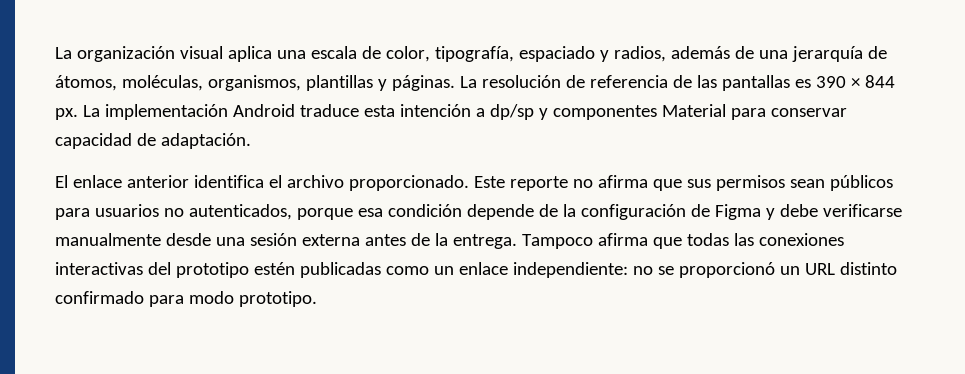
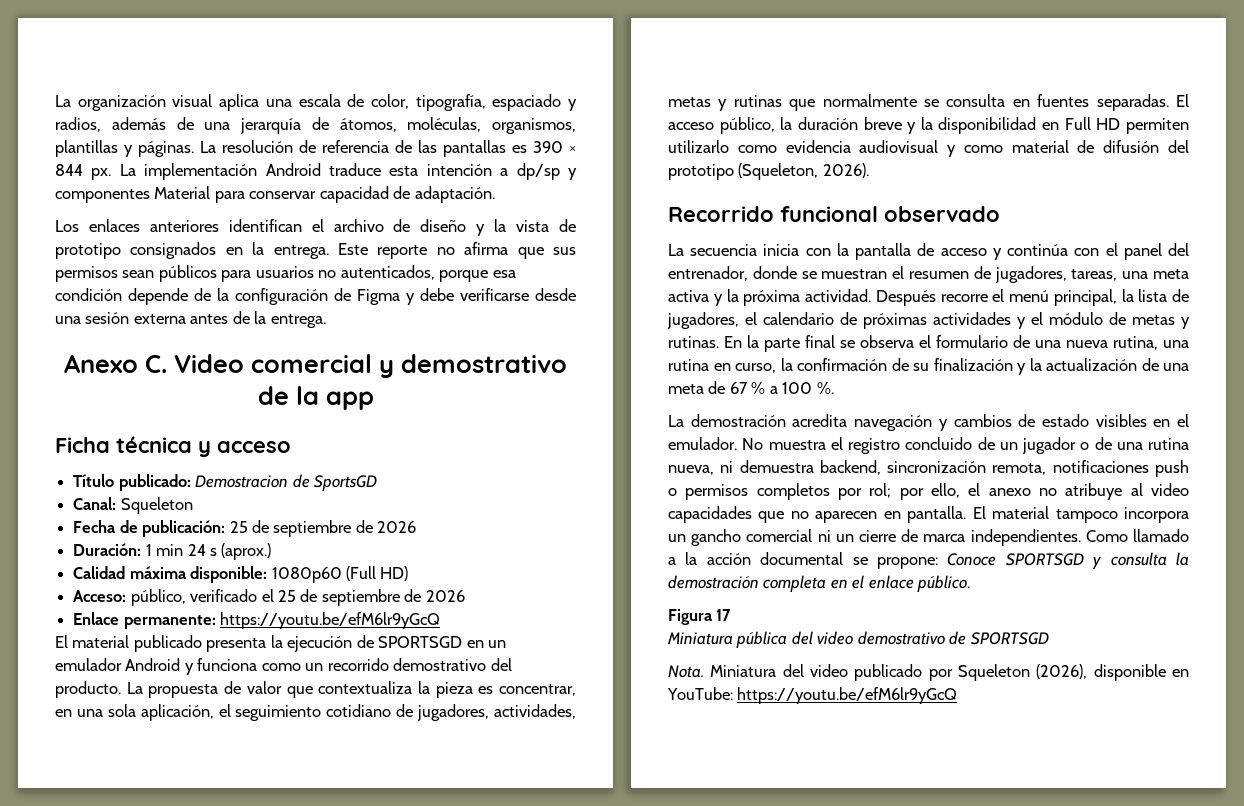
[55,175,469,191] El enlace anterior identifica el archivo proporcionado. -> [55,219,577,236] [55,242,329,259] Los enlaces anteriores identifican el archivo de diseño y la vista de prototipo consignados en la entrega.
[55,233,161,246] manualmente -> (529, 294) none
[521,233,844,249] [55,262,897,278] [55,291,317,307] Tampoco afirma que todas las conexiones interactivas del prototipo estén publicadas como un enlace independiente: no se proporcionó un URL distinto confirmado para modo prototipo. -> [64,354,567,378] [257,386,374,410] [55,436,291,457] [73,474,377,491] [73,497,193,514] [73,520,417,537] [73,543,272,560] [73,566,409,583] [73,589,465,606] [73,612,441,629] [55,635,507,652] [55,658,512,675] [55,681,576,698] [55,704,577,721] [668,94,1189,111] [668,117,1189,134] [668,140,1189,157] [668,163,869,180] [668,206,1000,222] [668,243,1189,260] [668,266,1189,283] [668,289,1189,306] [667,312,1190,329] [668,335,1189,352] [668,358,1189,375] [668,381,834,394] [668,414,1189,431] [668,437,1189,454] [668,460,1189,477] [668,483,1189,500] [668,506,1189,523] [668,529,1189,546] [668,552,1189,569] [668,575,971,592] [668,609,732,625] [667,631,1049,648] [668,664,1189,681] [667,687,958,704] // Anexo C. Video comercial y demostrativo de la app // Ficha técnica y acceso // Título publicado: Demostracion de SportsGD // Canal: Squeleton // Fecha de publicación: 25 de septiembre de 2026 // Duración: 1 min 24 s (aprox.) // Calidad máxima disponible: 1080p60 (Full HD) // Acceso: público, verificado el 25 de septiembre de 2026 // Enlace permanente: https://youtu.be/efM6lr9yGcQ // El material publicado presenta la ejecución de SPORTSGD en un emulador Android y funciona como un recorrido demostrativo del producto. La propuesta de valor que contextualiza la pieza es concentrar, en una sola aplicación, el seguimiento cotidiano de jugadores, actividades, metas y rutinas que normalmente se consulta en fuentes separadas. El acceso público, la duración breve y la disponibilidad en Full HD permiten utilizarlo como evidencia audiovisual y como material de difusión del prototipo (Squeleton, 2026). // Recorrido funcional observado // La secuencia inicia con la pantalla de acceso y continúa con el panel del entrenador, donde se muestran el resumen de jugadores, tareas, una meta activa y la próxima actividad. Después recorre el menú principal, la lista de jugadores, el calendario de próximas actividades y el módulo de metas y rutinas. En la parte final se observa el formulario de una nueva rutina, una rutina en curso, la confirmación de su finalización y la actualización de una meta de 67 % a 100 %. // La demostración acredita navegación y cambios de estado visibles en el emulador. No muestra el registro concluido de un jugador o de una rutina nueva, ni demuestra backend, sincronización remota, notificaciones push o permisos completos por rol; por ello, el anexo no atribuye al video capacidades que no aparecen en pantalla. El material tampoco incorpora un gancho comercial ni un cierre de marca independientes. Como llamado a la acción documental se propone: Conoce SPORTSGD y consulta la demostración completa en el enlace público. // Figura 17 // Miniatura pública del video demostrativo de SPORTSGD // Nota. Miniatura del video publicado por Squeleton (2026), disponible en YouTube: https://youtu.be/efM6lr9yGcQ

